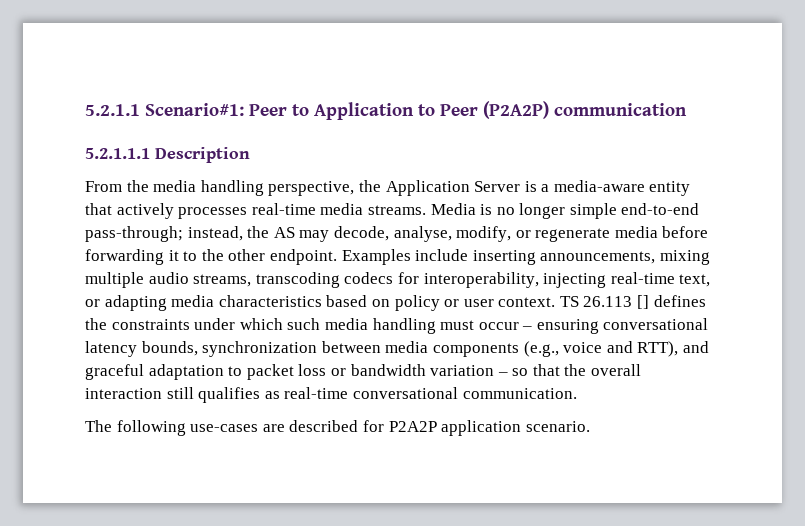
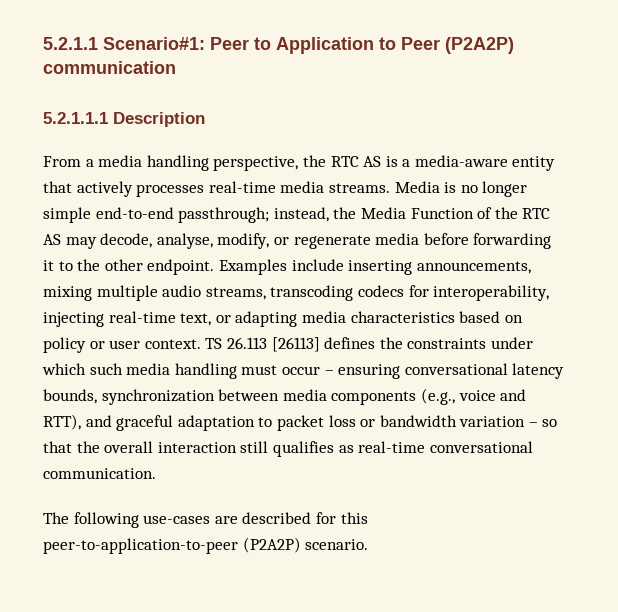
[126,180,149,192] the -> [85,159,94,167] a
[385,180,521,196] Application Server -> [330,156,382,167] RTC AS
[85,226,183,242] pass-through; -> [178,207,270,223] passthrough;
(270, 232) none -> [360,207,551,219] Media Function of the RTC
[637,295,650,309] [] -> [271,337,320,352] [26113]
[388,420,522,436] P2A2P application -> [340,512,368,524] [43,537,301,554] this peer-to-application-to-peer (P2A2P)

